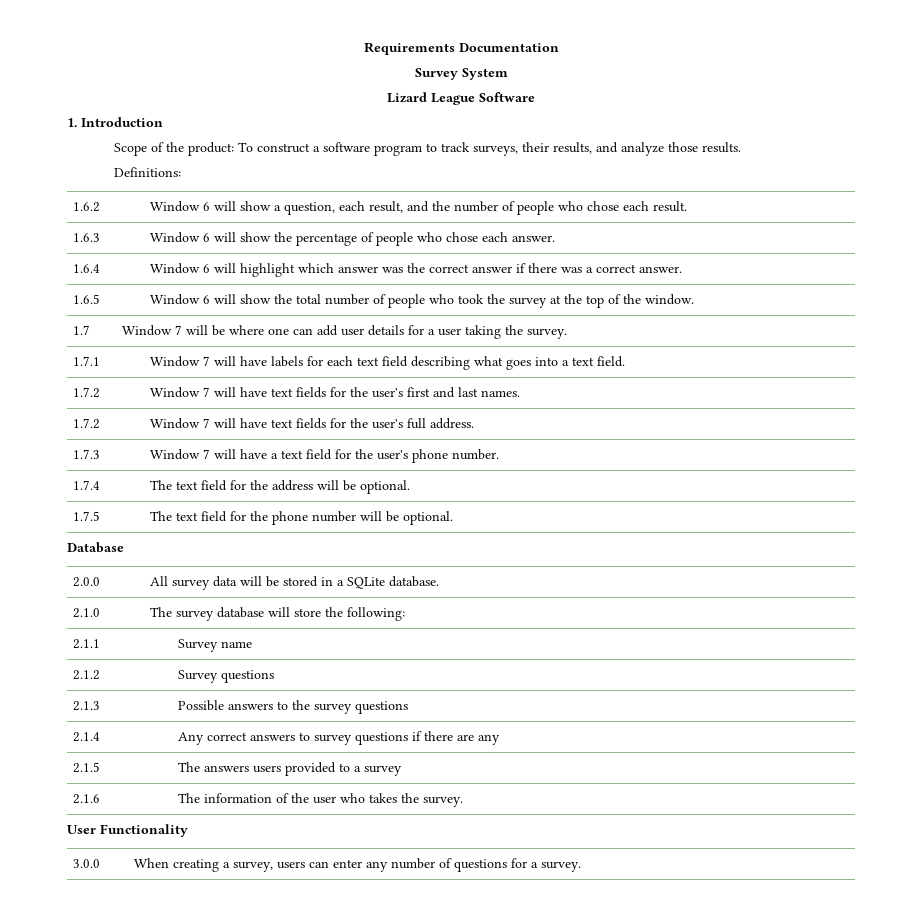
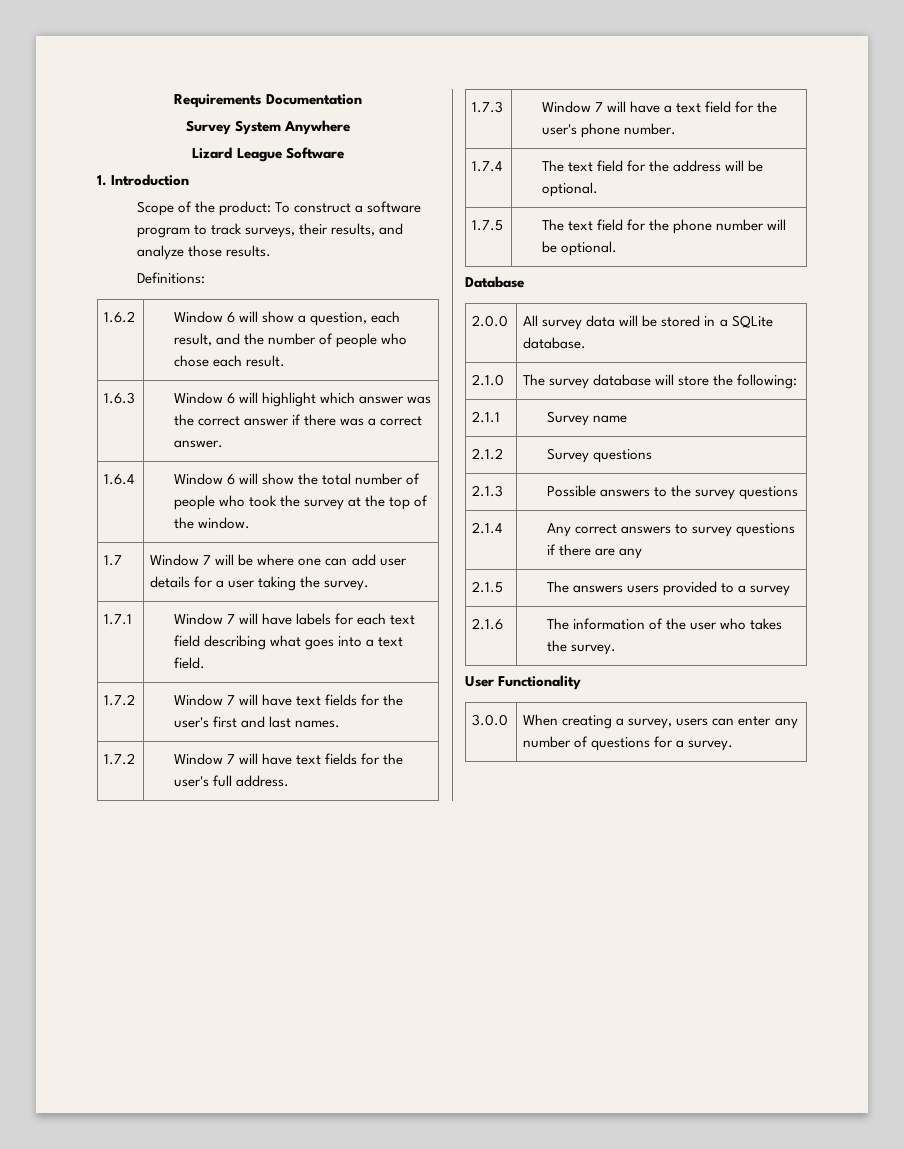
(508, 74) none -> [284,120,351,135] Anywhere
[150,232,556,246] [73,264,101,273] | Window 6 will show the percentage of people who chose each answer. // 1.6.4 -> (136, 398) none
[73,294,101,304] 1.6.5 -> [104,474,135,485] 1.6.4

